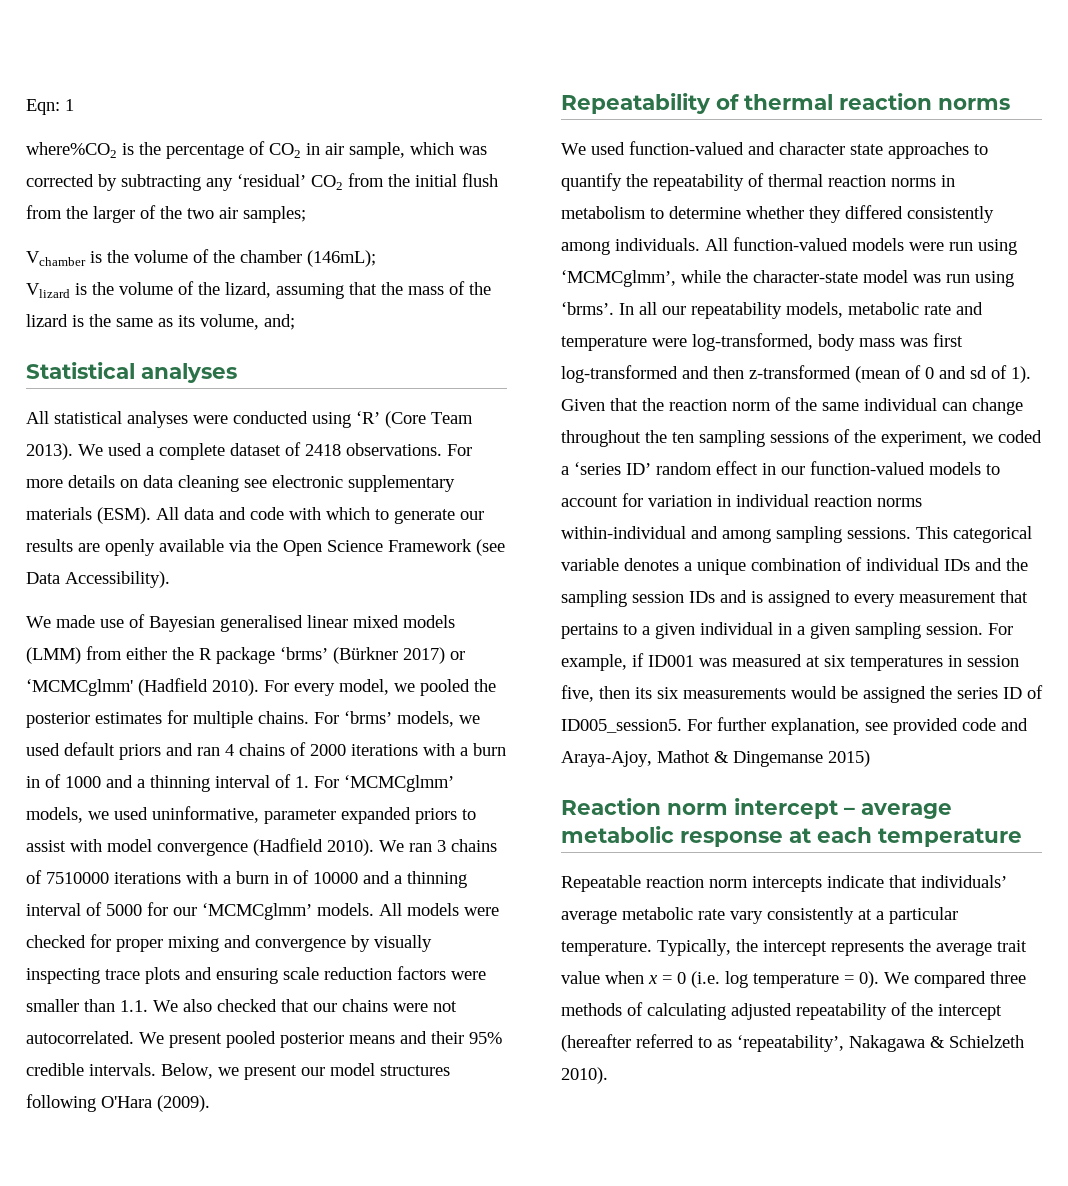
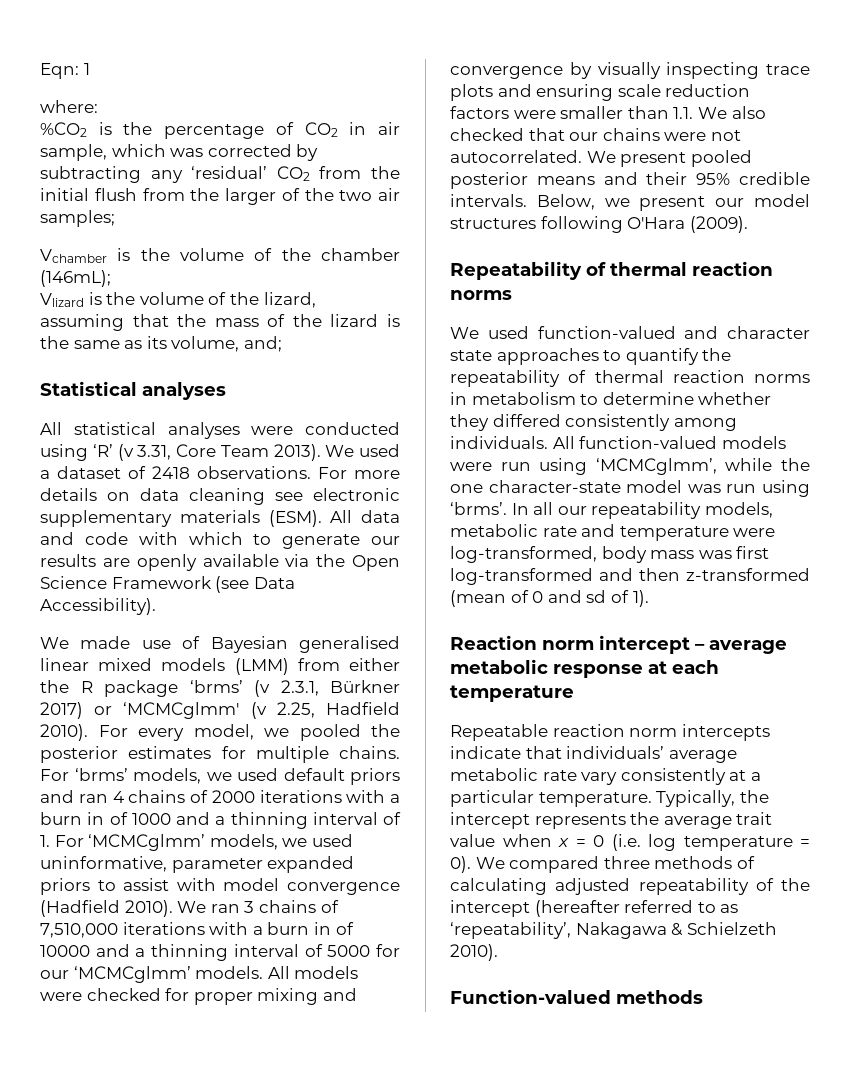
[26,142,117,158] where%CO2 -> [40,100,98,113] [40,122,87,137] where: // %CO2
[385,411,426,428] (Core -> [117,444,216,461] (v 3.31, Core
[159,443,225,460] complete -> (50, 474) none
[333,647,465,664] [26,678,208,696] (Bürkner 2017) or ‘MCMCglmm' (Hadfield -> [254,680,400,697] [40,702,400,719] (v 2.3.1, Bürkner 2017) or ‘MCMCglmm' (v 2.25, Hadfield
[46,872,109,884] 7510000 -> [40,923,118,938] 7,510,000
(748, 276) none -> [450,484,483,493] one
[561,397,1023,415] [561,429,1042,447] [561,461,1000,475] [561,493,922,507] [561,526,1032,543] [561,557,1028,575] [561,590,1028,607] [561,622,1013,639] [561,653,1019,671] [561,685,1043,703] [561,717,1028,735] [561,750,870,767] Given that the reaction norm of the same individual can change throughout the ten sampling sessions of the experiment, we coded a ‘series ID’ random effect in our function-valued models to account for variation in individual reaction norms within-individual and among sampling sessions. This categorical variable denotes a unique combination of individual IDs and the sampling session IDs and is assigned to every measurement that pertains to a given individual in a given sampling session. For example, if ID001 was measured at six temperatures in session five, then its six measurements would be assigned the series ID of ID005_session5. For further explanation, see provided code and Araya-Ajoy, Mathot & Dingemanse 2015) -> (649, 598) none
(608, 1075) none -> [450,989,703,1004] // Function-valued methods

